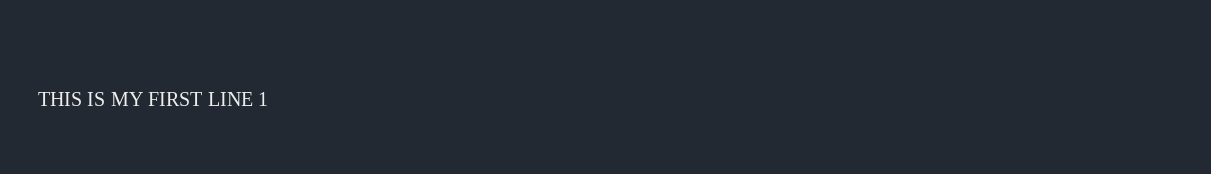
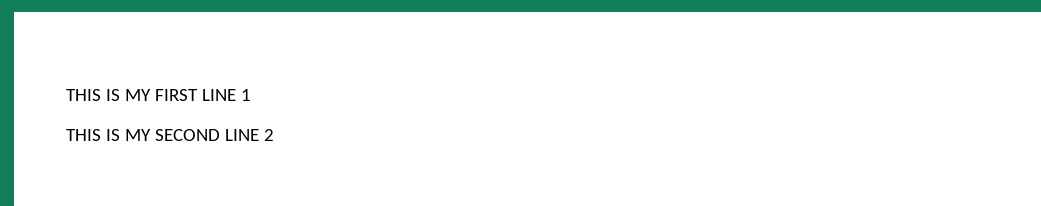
(268, 99) none -> [66,129,274,141] // THIS IS MY SECOND LINE 2

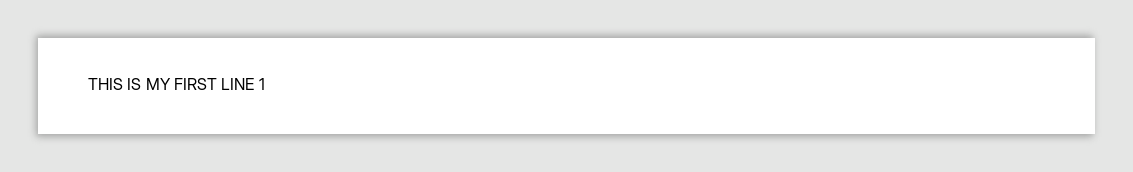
[66,129,274,141] // THIS IS MY SECOND LINE 2 -> (265, 84) none

